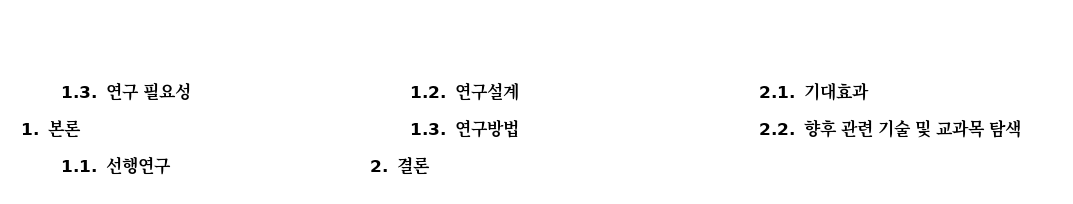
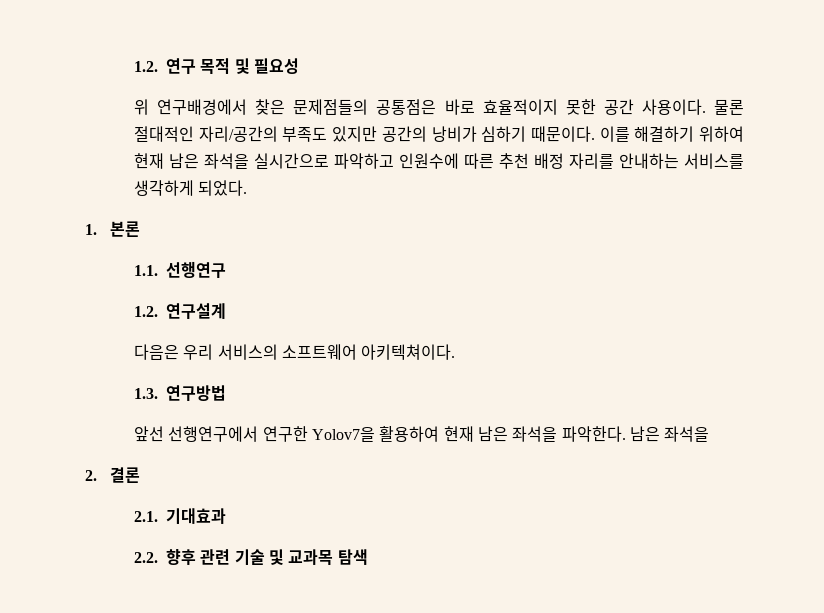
[61,82,191,101] 1.3. 연구 필요성 -> [134,58,299,74] [134,99,745,115] [134,126,745,142] [134,153,744,169] [134,180,248,196] 1.2. 연구 목적 및 필요성 // 위 연구배경에서 찾은 문제점들의 공통점은 바로 효율적이지 못한 공간 사용이다. 물론 절대적인 자리/공간의 부족도 있지만 공간의 낭비가 심하기 때문이다. 이를 해결하기 위하여 현재 남은 좌석을 실시간으로 파악하고 인원수에 따른 추천 배정 자리를 안내하는 서비스를 생각하게 되었다.
[410,119,519,138] 1.3. 연구방법 -> [134,344,456,360] [134,385,227,401] [134,426,710,442] 다음은 우리 서비스의 소프트웨어 아키텍쳐이다. // 1.3. 연구방법 // 앞선 선행연구에서 연구한 Yolov7을 활용하여 현재 남은 좌석을 파악한다. 남은 좌석을

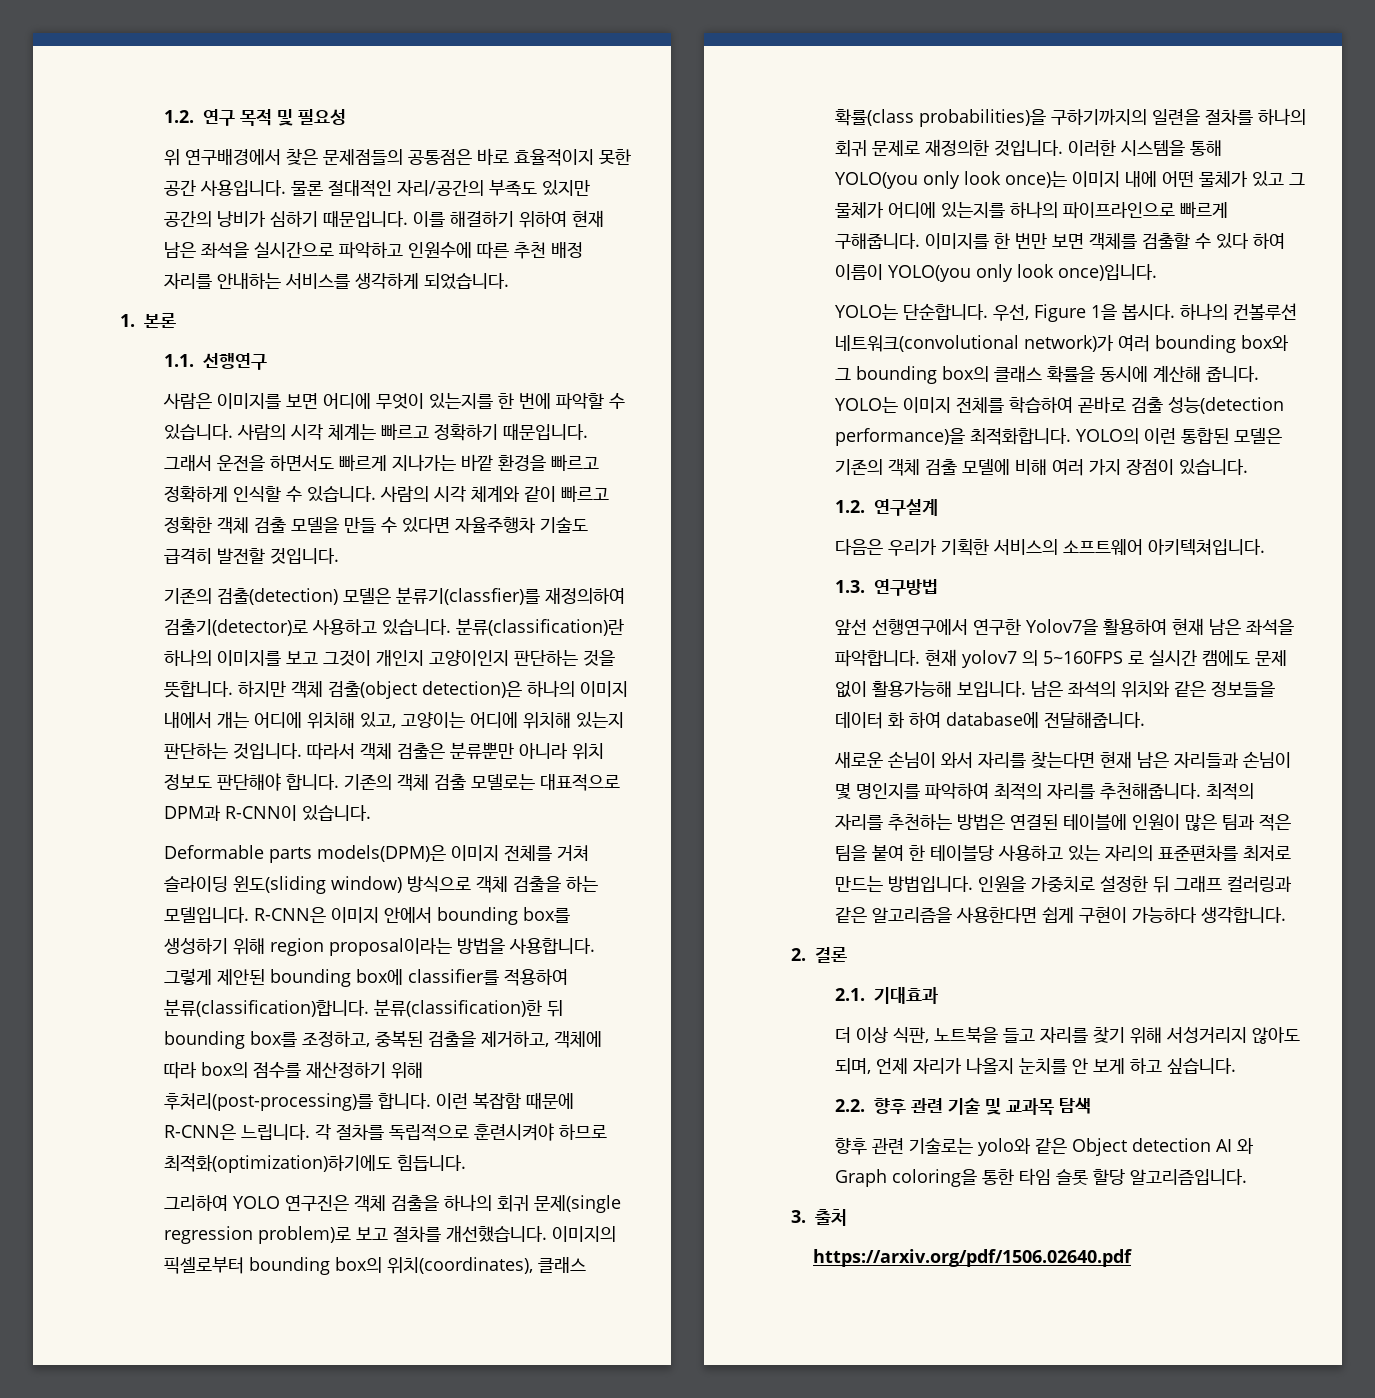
[641,99,706,115] 사용이다. -> [199,180,286,196] 사용입니다.
[530,126,595,142] 때문이다. -> [322,210,408,227] 때문입니다.
[198,180,248,196] 되었다. -> [423,273,509,290] 되었습니다.
(227, 269) none -> [162,393,625,410] [163,423,588,441] [163,454,599,471] [163,485,609,503] [163,517,588,534] [163,548,339,564] [163,587,625,605] [163,618,624,636] [163,649,615,666] [163,680,628,699] [163,711,624,729] [163,742,604,760] [163,773,620,791] [163,805,371,821] [163,845,589,863] [163,876,598,894] [163,907,570,925] [163,938,595,956] [163,968,568,987] [163,999,563,1017] [163,1031,602,1049] [163,1061,423,1079] [163,1092,574,1111] [163,1123,607,1141] [163,1154,466,1173] [163,1194,621,1213] [163,1226,616,1244] [163,1257,586,1275] [834,108,1306,127] [834,139,1222,157] [834,171,1305,189] [834,201,1228,219] [834,233,1285,250] [834,264,1157,282] [834,303,1297,322] [834,335,1289,353] [834,365,1259,384] [834,396,1284,414] [834,427,1282,446] [834,459,1248,476] // 사람은 이미지를 보면 어디에 무엇이 있는지를 한 번에 파악할 수 있습니다. 사람의 시각 체계는 빠르고 정확하기 때문입니다. 그래서 운전을 하면서도 빠르게 지나가는 바깥 환경을 빠르고 정확하게 인식할 수 있습니다. 사람의 시각 체계와 같이 빠르고 정확한 객체 검출 모델을 만들 수 있다면 자율주행차 기술도 급격히 발전할 것입니다. // 기존의 검출(detection) 모델은 분류기(classfier)를 재정의하여 검출기(detector)로 사용하고 있습니다. 분류(classification)란 하나의 이미지를 보고 그것이 개인지 고양이인지 판단하는 것을 뜻합니다. 하지만 객체 검출(object detection)은 하나의 이미지 내에서 개는 어디에 위치해 있고, 고양이는 어디에 위치해 있는지 판단하는 것입니다. 따라서 객체 검출은 분류뿐만 아니라 위치 정보도 판단해야 합니다. 기존의 객체 검출 모델로는 대표적으로 DPM과 R-CNN이 있습니다. // Deformable parts models(DPM)은 이미지 전체를 거쳐 슬라이딩 윈도(sliding window) 방식으로 객체 검출을 하는 모델입니다. R-CNN은 이미지 안에서 bounding box를 생성하기 위해 region proposal이라는 방법을 사용합니다. 그렇게 제안된 bounding box에 classifier를 적용하여 분류(classification)합니다. 분류(classification)한 뒤 bounding box를 조정하고, 중복된 검출을 제거하고, 객체에 따라 box의 점수를 재산정하기 위해 후처리(post-processing)를 합니다. 이런 복잡함 때문에 R-CNN은 느립니다. 각 절차를 독립적으로 훈련시켜야 하므로 최적화(optimization)하기에도 힘듭니다. // 그리하여 YOLO 연구진은 객체 검출을 하나의 회귀 문제(single regression problem)로 보고 절차를 개선했습니다. 이미지의 픽셀로부터 bounding box의 위치(coordinates), 클래스 확률(class probabilities)을 구하기까지의 일련을 절차를 하나의 회귀 문제로 재정의한 것입니다. 이러한 시스템을 통해 YOLO(you only look once)는 이미지 내에 어떤 물체가 있고 그 물체가 어디에 있는지를 하나의 파이프라인으로 빠르게 구해줍니다. 이미지를 한 번만 보면 객체를 검출할 수 있다 하여 이름이 YOLO(you only look once)입니다. // YOLO는 단순합니다. 우선, Figure 1을 봅시다. 하나의 컨볼루션 네트워크(convolutional network)가 여러 bounding box와 그 bounding box의 클래스 확률을 동시에 계산해 줍니다. YOLO는 이미지 전체를 학습하여 곧바로 검출 성능(detection performance)을 최적화합니다. YOLO의 이런 통합된 모델은 기존의 객체 검출 모델에 비해 여러 가지 장점이 있습니다.
[183,344,214,360] 우리 -> [887,539,989,556] 우리가 기획한
[361,344,456,360] 아키텍쳐이다. -> [1147,539,1265,556] 아키텍쳐입니다.
[561,426,710,442] [85,467,140,483] [134,508,227,524] 파악한다. 남은 좌석을 // 2. 결론 // 2.1. 기대효과 -> [834,649,1287,668] [834,681,1275,698] [834,711,1145,729] [833,751,1291,768] [834,783,1254,800] [834,814,1291,831] [834,844,1291,861] [834,875,1292,893] [834,906,1286,923] [791,947,847,963] [834,987,938,1004] [834,1027,1300,1044] [834,1057,1236,1074] 파악합니다. 현재 yolov7 의 5~160FPS 로 실시간 캠에도 문제 없이 활용가능해 보입니다. 남은 좌석의 위치와 같은 정보들을 데이터 화 하여 database에 전달해줍니다. // 새로운 손님이 와서 자리를 찾는다면 현재 남은 자리들과 손님이 몇 명인지를 파악하여 최적의 자리를 추천해줍니다. 최적의 자리를 추천하는 방법은 연결된 테이블에 인원이 많은 팀과 적은 팀을 붙여 한 테이블당 사용하고 있는 자리의 표준편차를 최저로 만드는 방법입니다. 인원을 가중치로 설정한 뒤 그래프 컬러링과 같은 알고리즘을 사용한다면 쉽게 구현이 가능하다 생각합니다. // 2. 결론 // 2.1. 기대효과 // 더 이상 식판, 노트북을 들고 자리를 찾기 위해 서성거리지 않아도 되며, 언제 자리가 나올지 눈치를 안 보게 하고 싶습니다.
(368, 557) none -> [834,1138,1254,1156] [834,1168,1247,1187] [791,1209,847,1226] [812,1249,1132,1267] // 향후 관련 기술로는 yolo와 같은 Object detection AI 와 Graph coloring을 통한 타임 슬롯 할당 알고리즘입니다. // 3. 출처 // https://arxiv.org/pdf/1506.02640.pdf

